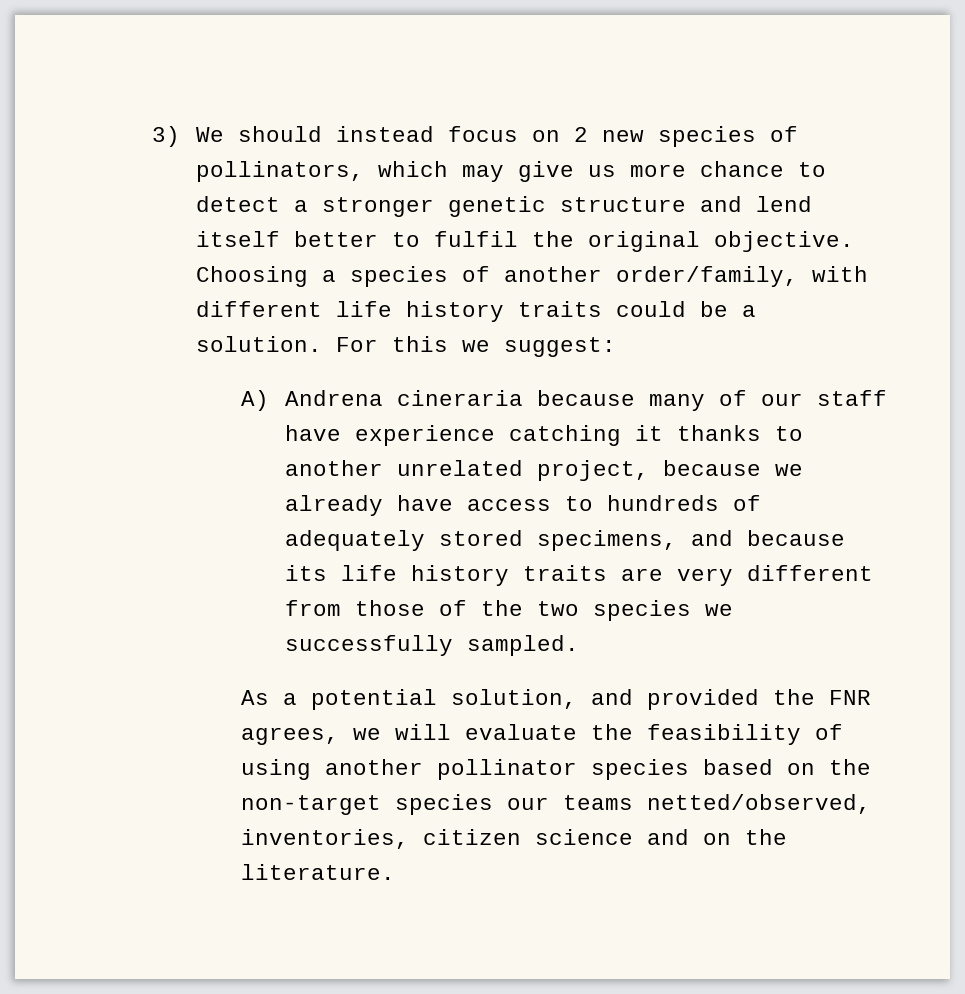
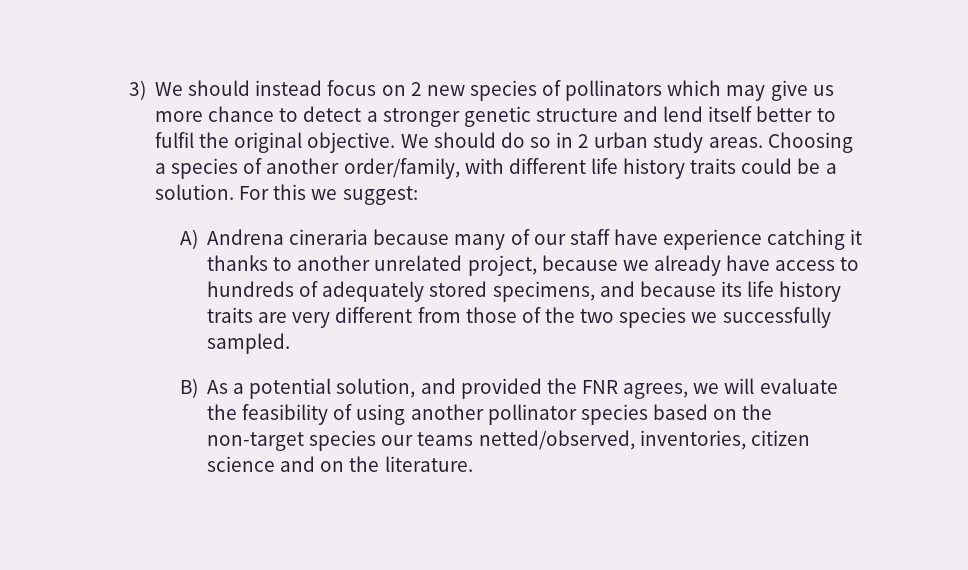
[196,161,365,182] pollinators, -> [565,80,663,101] pollinators
(855, 241) none -> [400,132,763,153] We should do so in 2 urban study areas.
(580, 645) none -> [179,378,198,398] B)

